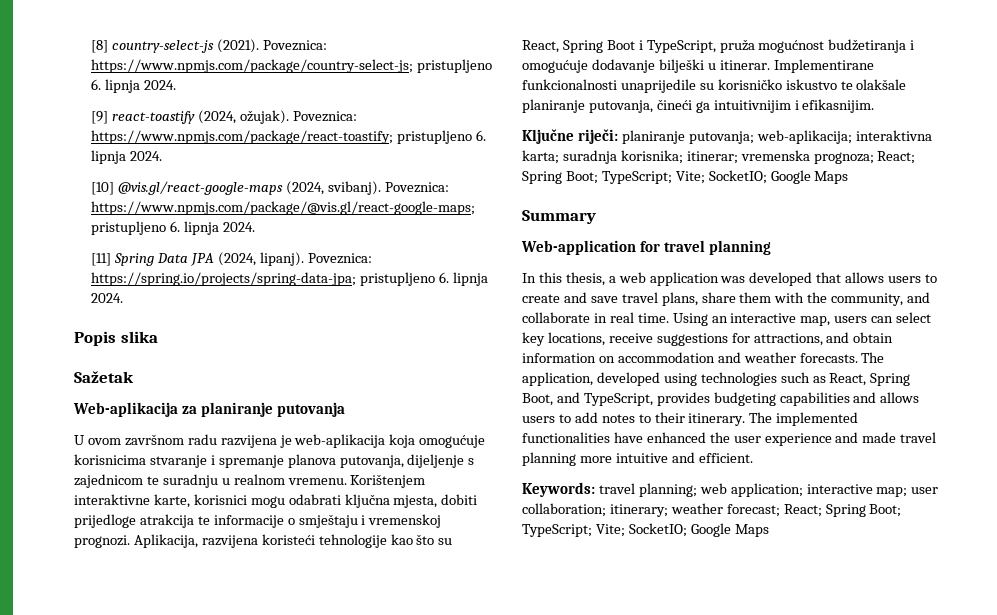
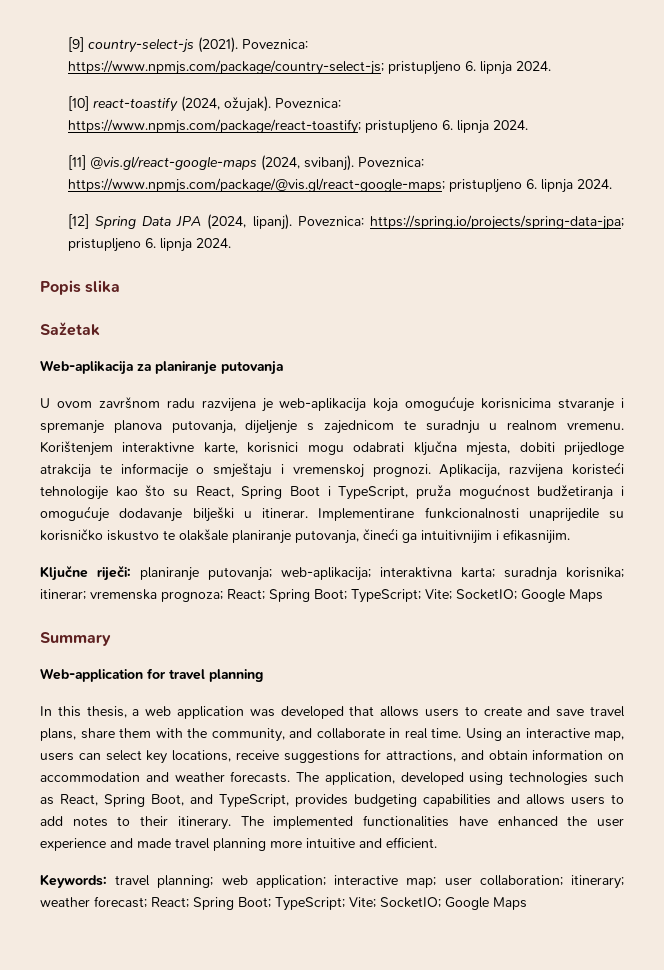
[91,40,109,53] [8] -> [67,37,84,52] [9]
[91,111,109,124] [9] -> [67,96,89,111] [10]
[91,182,115,195] [10] -> [67,155,86,170] [11]
[91,253,112,266] [11] -> [67,214,89,229] [12]

